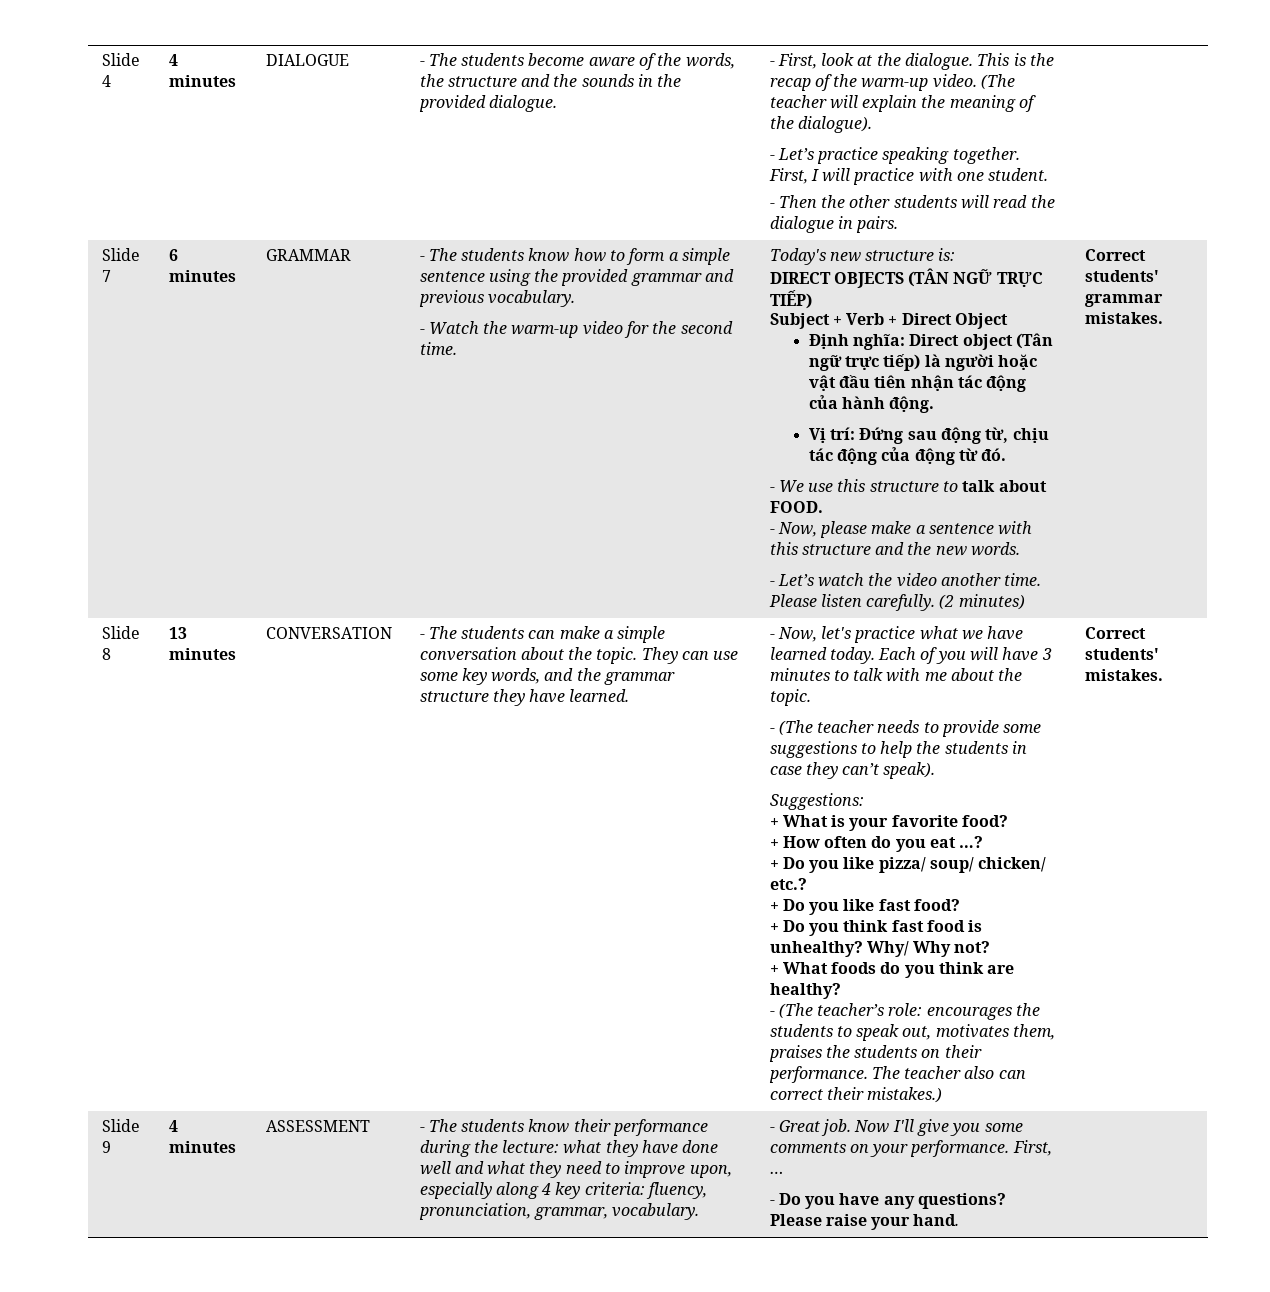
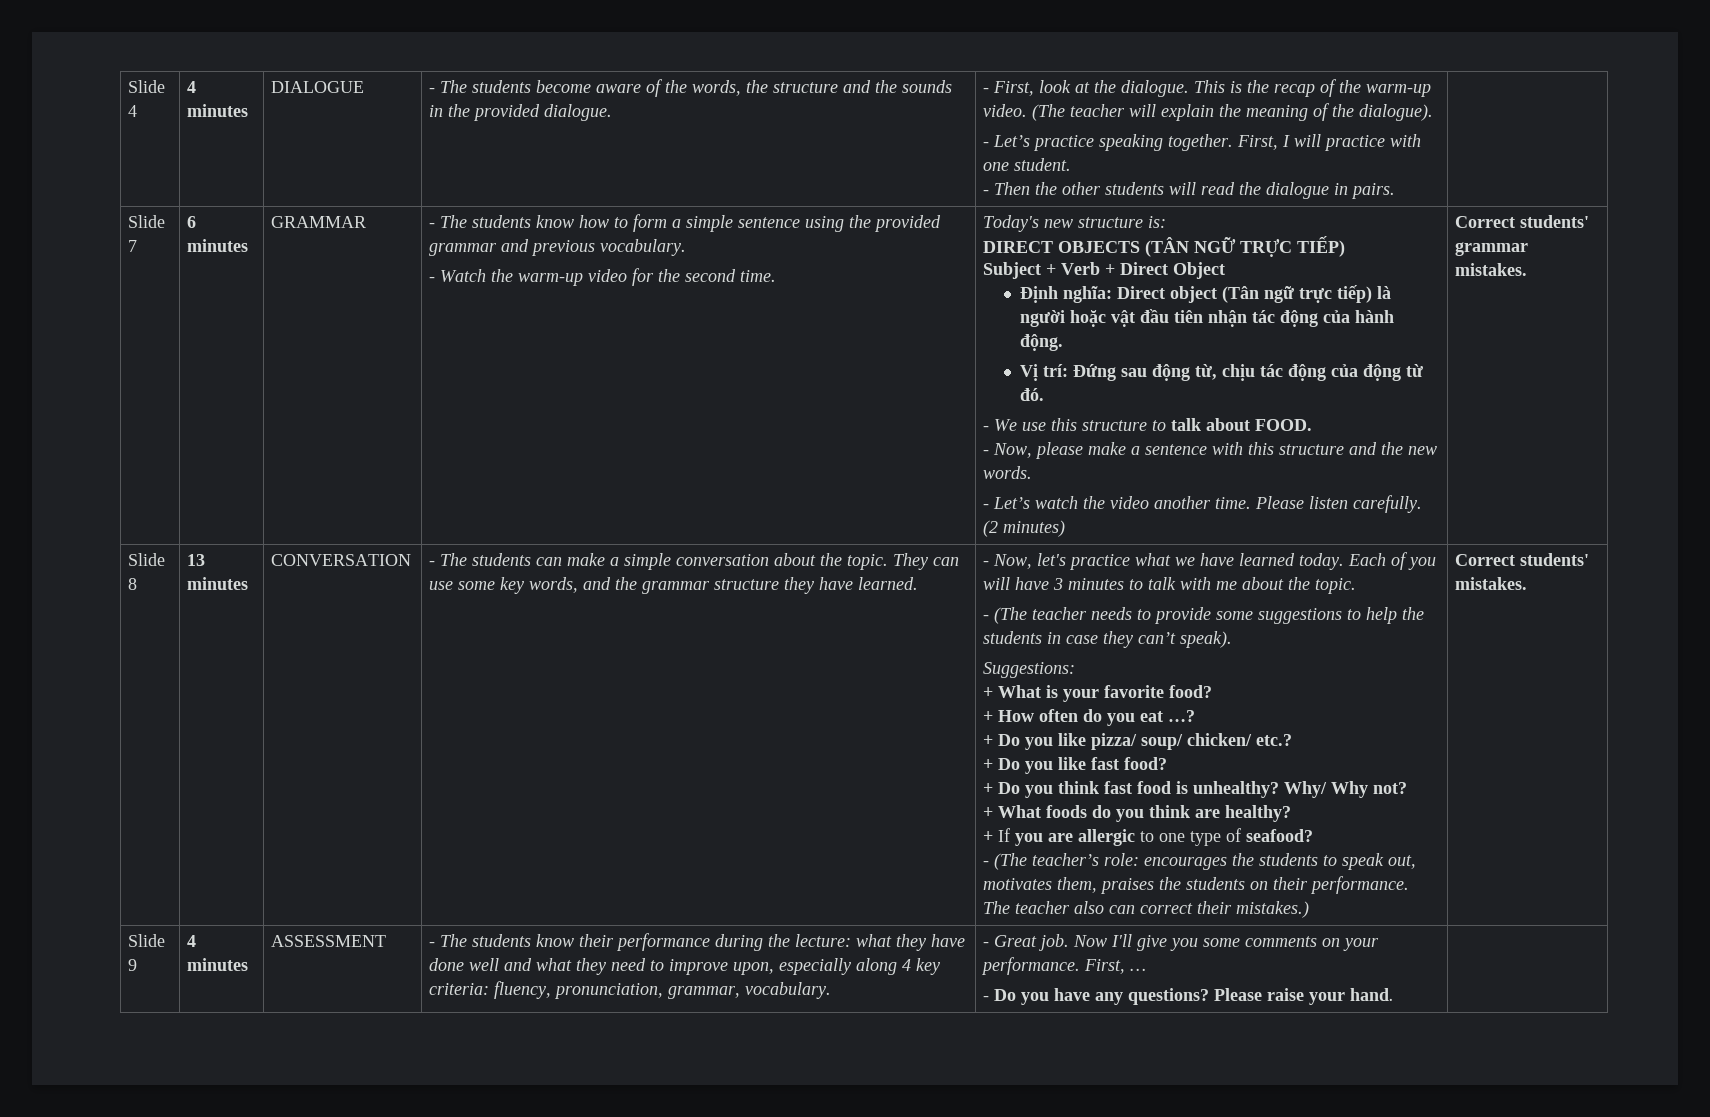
(841, 991) none -> [983,828,1314,846] // + If you are allergic to one type of seafood?

